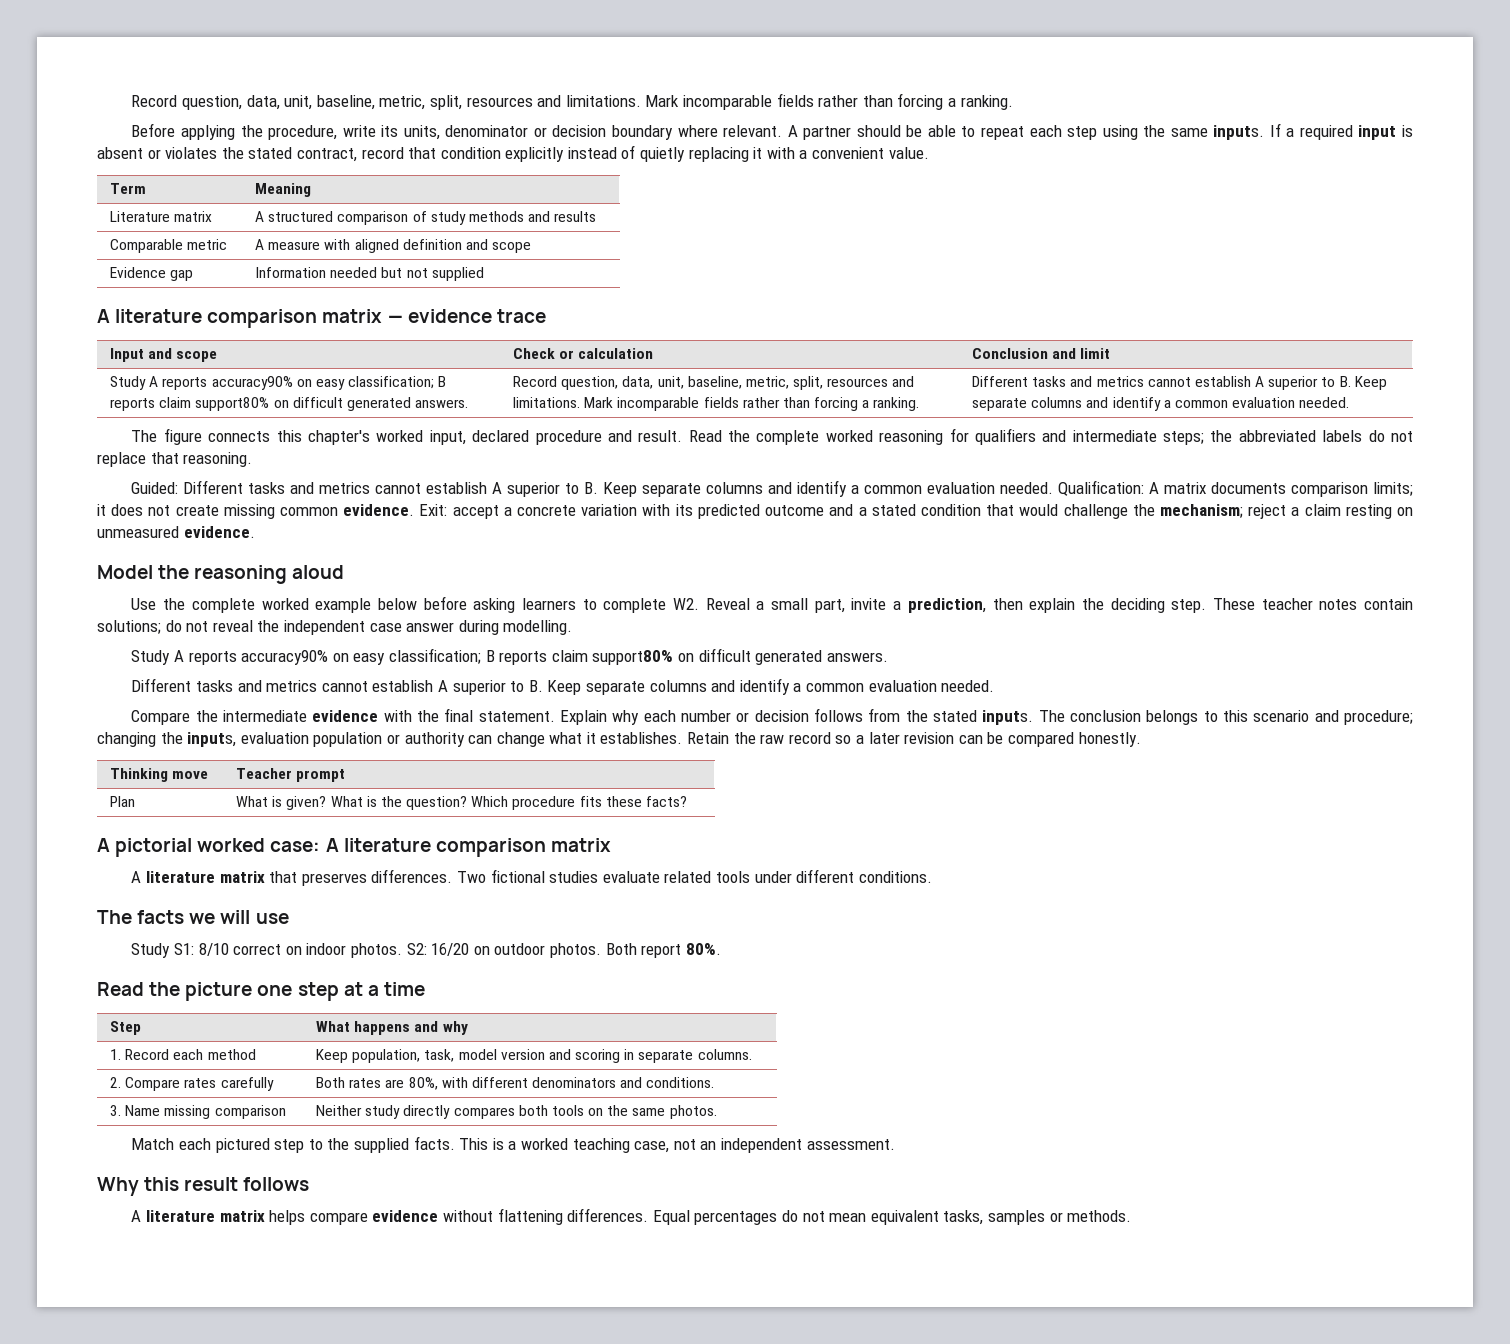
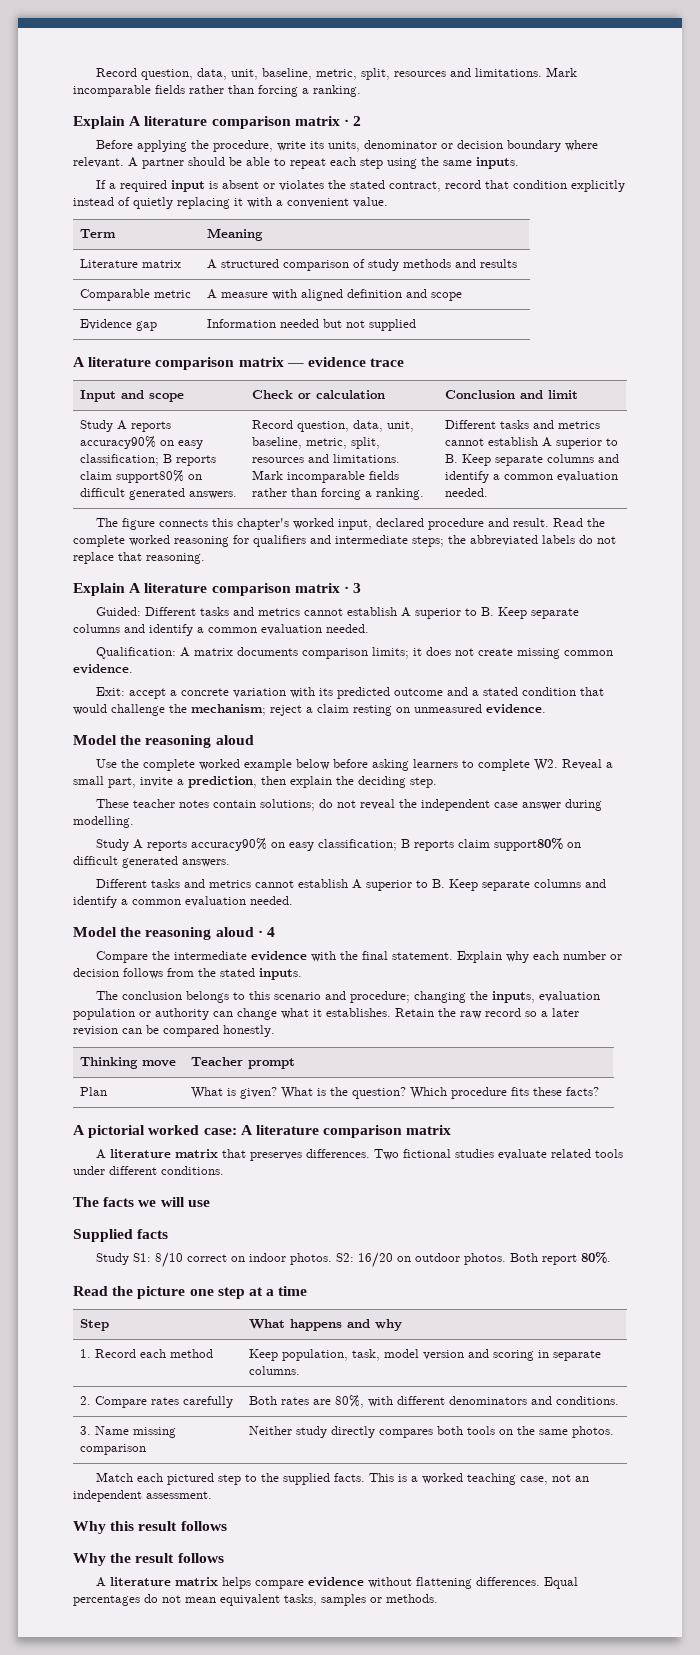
(1013, 102) none -> [73,116,362,129] // Explain A literature comparison matrix · 2
(1265, 132) none -> (519, 163) //
(253, 459) none -> [73,583,362,596] // Explain A literature comparison matrix · 3
(1054, 488) none -> (369, 628) //
(415, 510) none -> (133, 669) //
(1207, 606) none -> (437, 782) //
(995, 686) none -> [73,927,275,940] // Model the reasoning aloud · 4
(1034, 717) none -> (302, 974) //
(289, 918) none -> [73,1229,169,1242] // Supplied facts
(310, 1184) none -> [73,1553,224,1566] // Why the result follows

